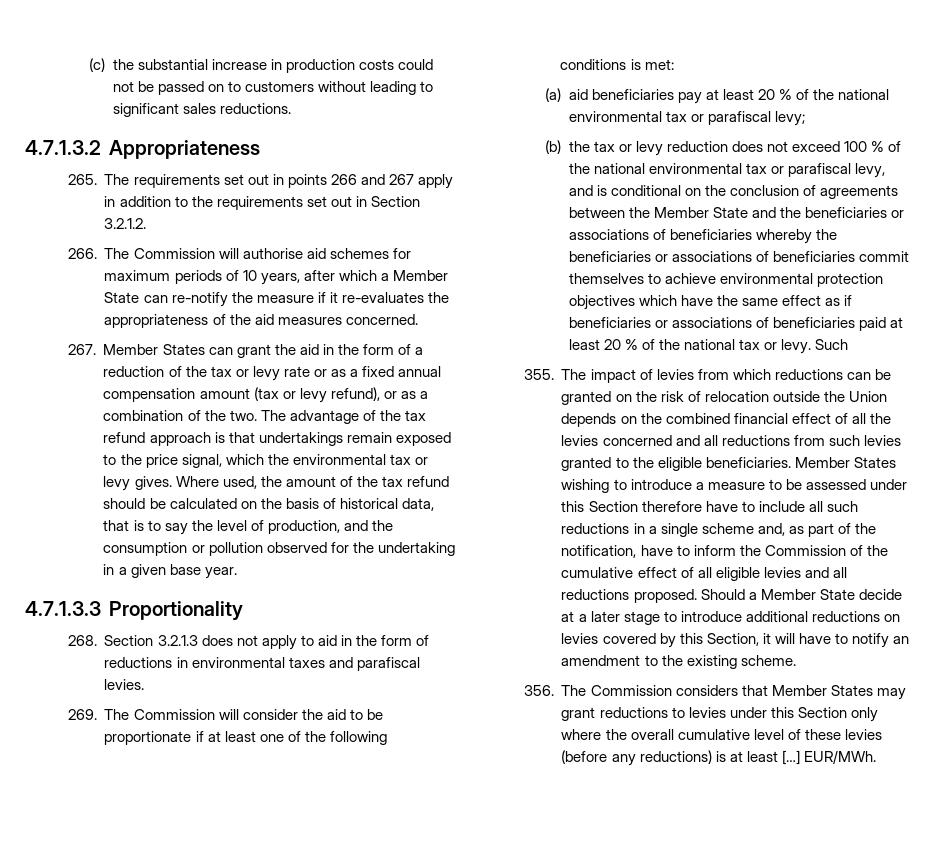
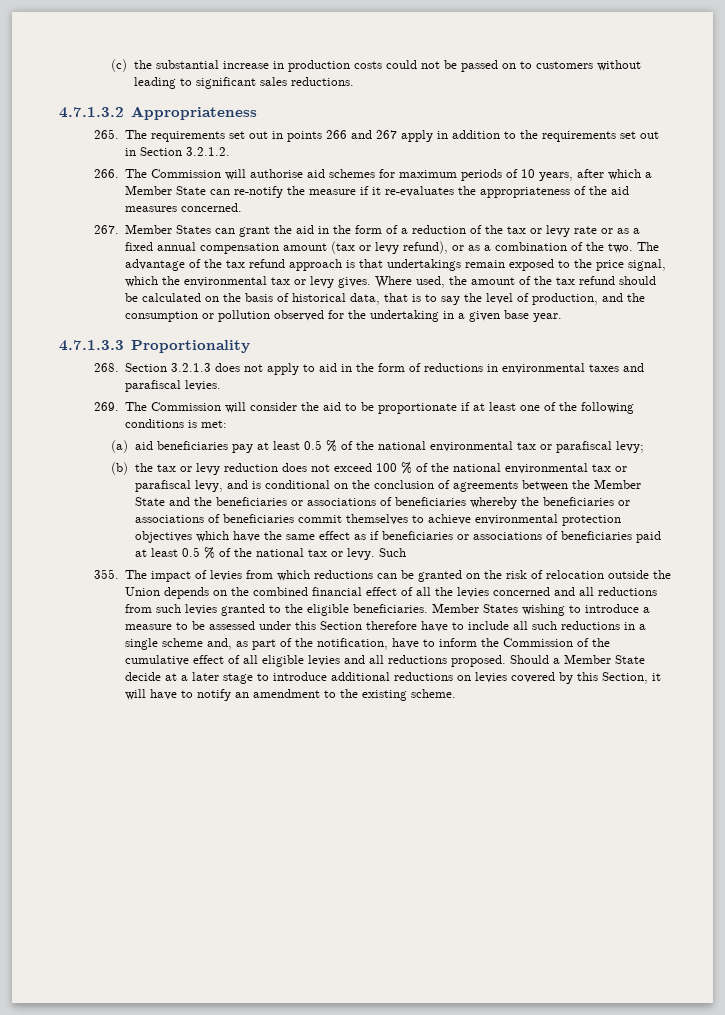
[758,89,776,100] 20 -> [303,440,322,450] 0.5
[604,339,622,350] 20 -> [181,547,200,557] 0.5
[523,685,906,700] [561,707,878,722] [561,729,882,740] [561,750,876,766] // 356. The Commission considers that Member States may grant reductions to levies under this Section only where the overall cumulative level of these levies (before any reductions) is at least […] EUR/MWh. -> (457, 693) none

